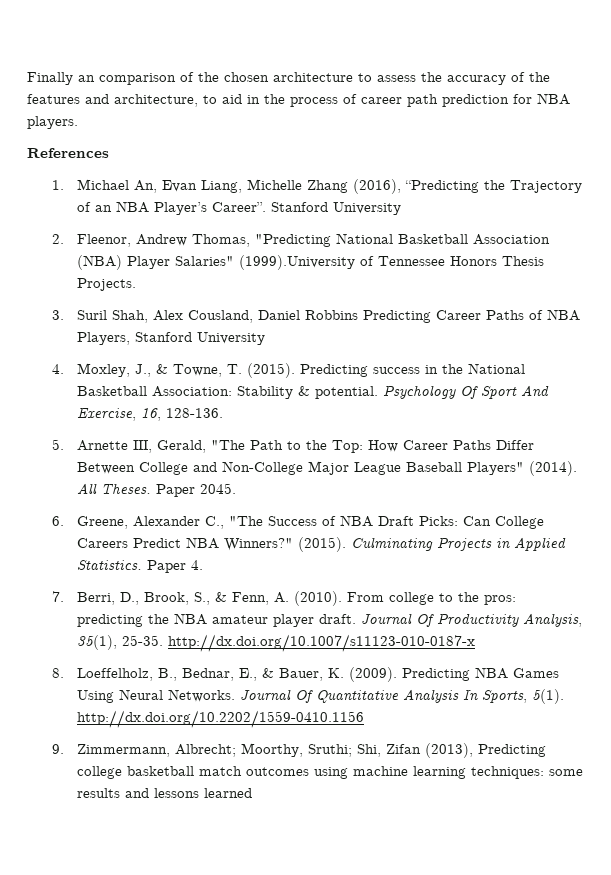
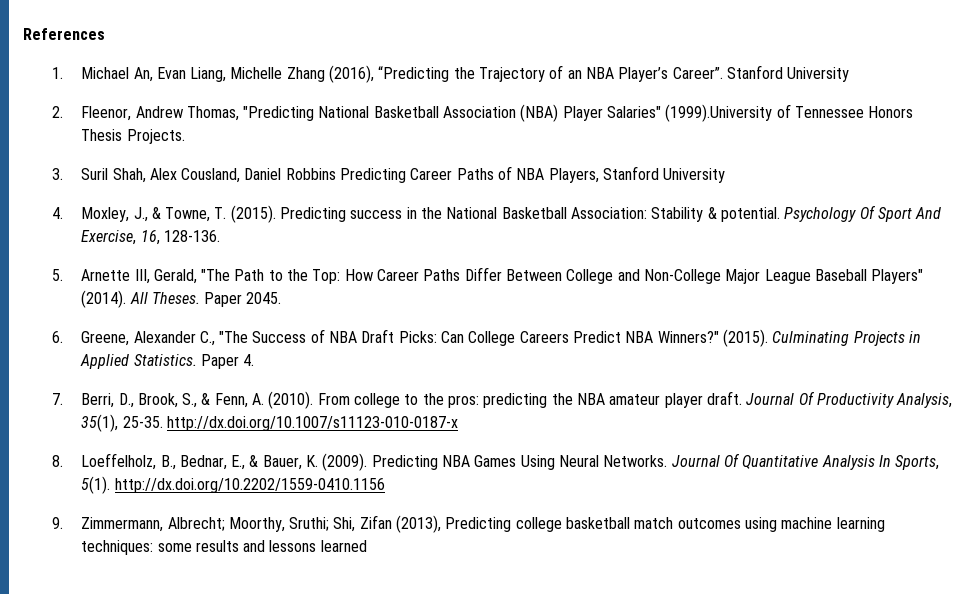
[27,72,550,85] [27,93,570,107] [27,116,78,129] Finally an comparison of the chosen architecture to assess the accuracy of the features and architecture, to aid in the process of career path prediction for NBA players. // -> (23, 34) none

